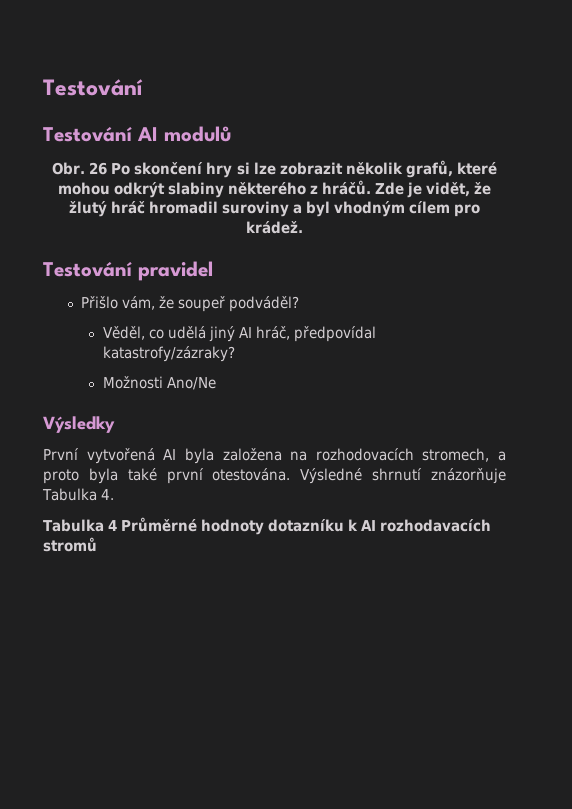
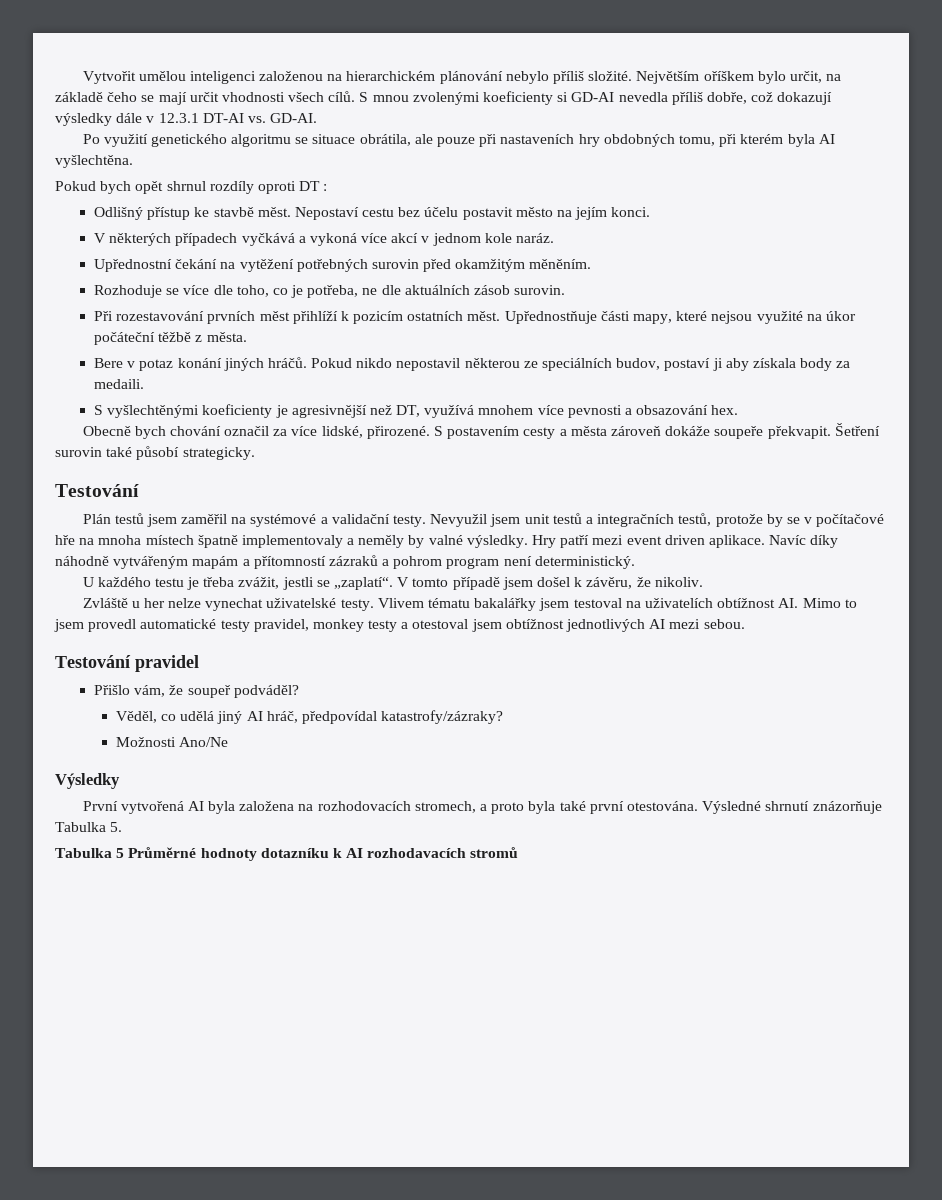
[43,79,143,96] [43,126,231,142] [52,160,497,178] [57,180,492,198] [68,201,481,217] [246,221,303,234] Testování // Testování AI modulů // Obr. 26 Po skončení hry si lze zobrazit několik grafů, které mohou odkrýt slabiny některého z hráčů. Zde je vidět, že žlutý hráč hromadil suroviny a byl vhodným cílem pro krádež. -> [82,71,842,84] [55,91,833,105] [55,113,318,126] [82,134,835,147] [55,155,133,168] [55,181,328,194] [93,207,651,220] [93,233,555,246] [93,259,592,272] [93,285,566,298] [93,311,856,324] [93,332,247,345] [93,357,851,371] [93,379,144,389] [93,404,739,418] [82,423,880,439] [55,446,255,460] [55,484,139,497] [82,513,885,527] [55,535,839,548] [55,555,635,569] [82,577,703,590] [82,598,857,611] [54,619,745,632] Vytvořit umělou inteligenci založenou na hierarchickém plánování nebylo příliš složité. Největším oříškem bylo určit, na základě čeho se mají určit vhodnosti všech cílů. S mnou zvolenými koeficienty si GD-AI nevedla příliš dobře, což dokazují výsledky dále v 12.3.1 DT-AI vs. GD-AI. // Po využití genetického algoritmu se situace obrátila, ale pouze při nastaveních hry obdobných tomu, při kterém byla AI vyšlechtěna. // Pokud bych opět shrnul rozdíly oproti DT : // Odlišný přístup ke stavbě měst. Nepostaví cestu bez účelu postavit město na jejím konci. // V některých případech vyčkává a vykoná více akcí v jednom kole naráz. // Upřednostní čekání na vytěžení potřebných surovin před okamžitým měněním. // Rozhoduje se více dle toho, co je potřeba, ne dle aktuálních zásob surovin. // Při rozestavování prvních měst přihlíží k pozicím ostatních měst. Upřednostňuje části mapy, které nejsou využité na úkor počáteční těžbě z města. // Bere v potaz konání jiných hráčů. Pokud nikdo nepostavil některou ze speciálních budov, postaví ji aby získala body za medaili. // S vyšlechtěnými koeficienty je agresivnější než DT, využívá mnohem více pevnosti a obsazování hex. // Obecně bych chování označil za více lidské, přirozené. S postavením cesty a města zároveň dokáže soupeře překvapit. Šetření surovin také působí strategicky. // Testování // Plán testů jsem zaměřil na systémové a validační testy. Nevyužil jsem unit testů a integračních testů, protože by se v počítačové hře na mnoha místech špatně implementovaly a neměly by valné výsledky. Hry patří mezi event driven aplikace. Navíc díky náhodně vytvářeným mapám a přítomností zázraků a pohrom program není deterministický. // U každého testu je třeba zvážit, jestli se „zaplatí“. V tomto případě jsem došel k závěru, že nikoliv. // Zvláště u her nelze vynechat uživatelské testy. Vlivem tématu bakalářky jsem testoval na uživatelích obtížnost AI. Mimo to jsem provedl automatické testy pravidel, monkey testy a otestoval jsem obtížnost jednotlivých AI mezi sebou.
[101,489,115,500] [43,519,118,532] 4. // Tabulka 4 -> [110,822,123,832] [55,848,125,858] 5. // Tabulka 5

